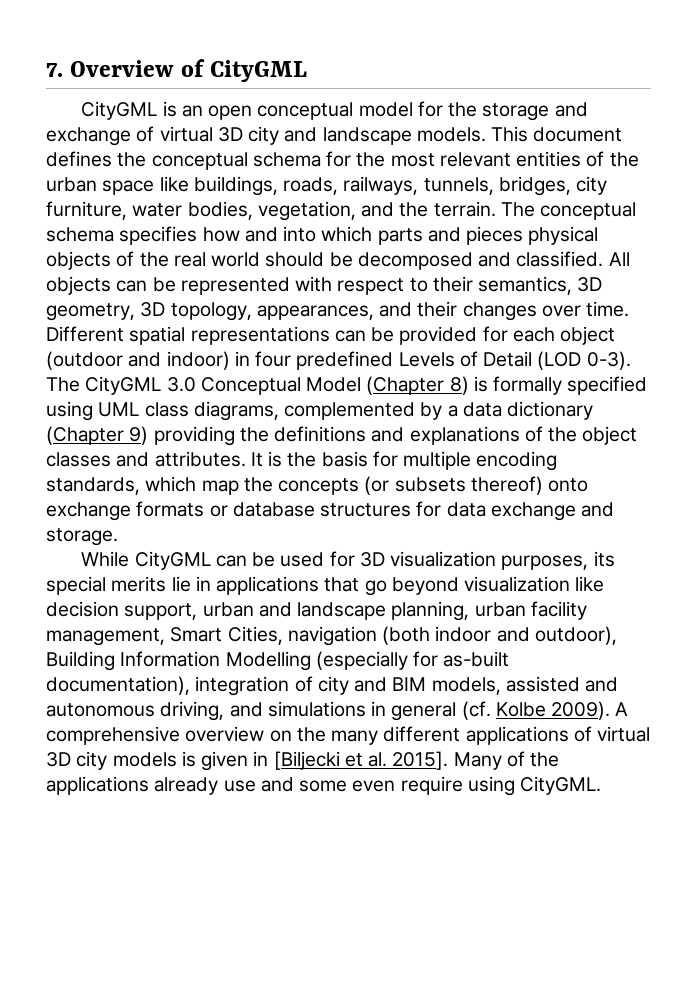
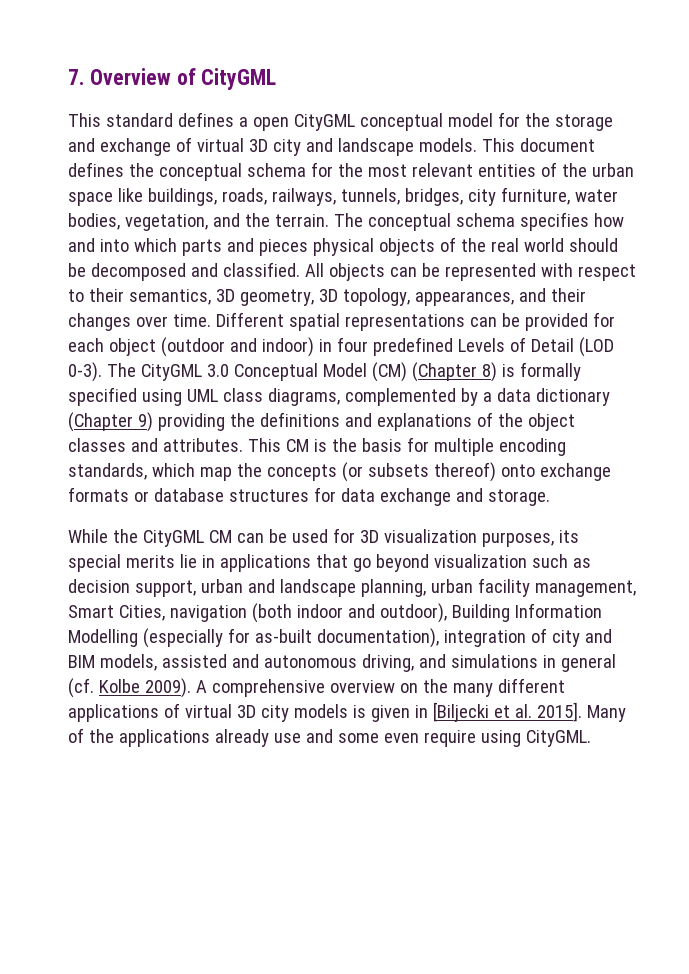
[81,101,253,120] CityGML is an open -> [68,112,355,131] This standard defines a open CityGML
(362, 384) none -> [371,362,407,382] (CM)
[250,452,263,467] It -> [247,438,309,452] This CM
[134,551,211,570] CityGML -> [112,529,232,547] the CityGML CM
[575,576,605,592] like -> [531,554,591,568] such as

